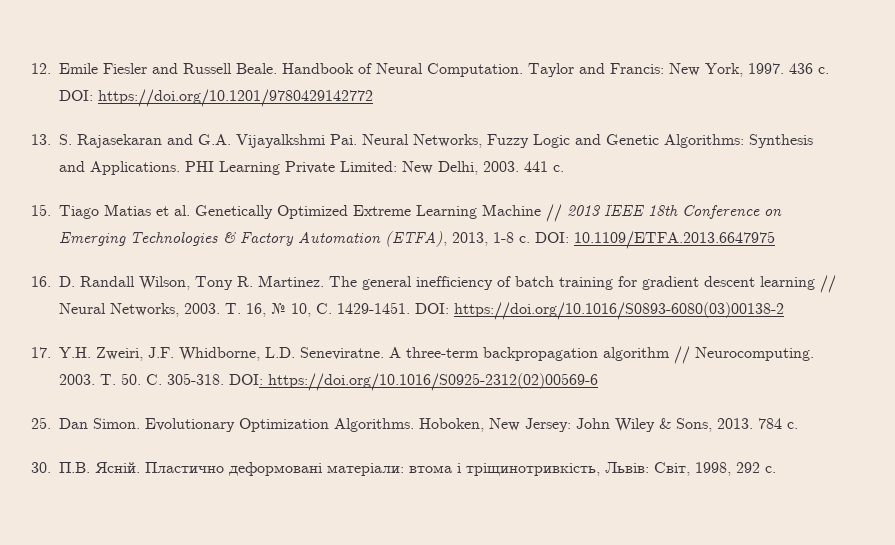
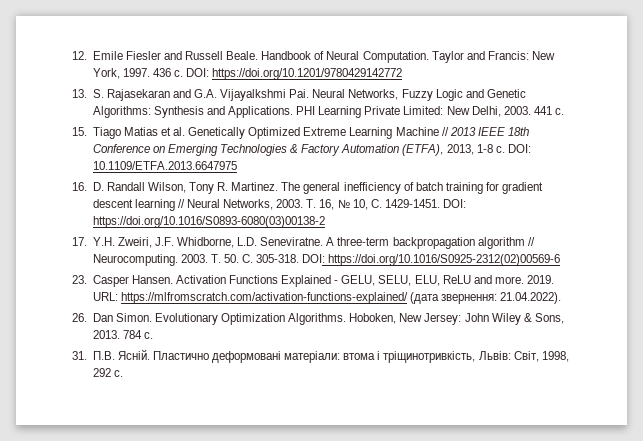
[31,417,51,429] 25. -> [72,275,555,287] [92,292,562,304] [72,313,87,322] 23. Casper Hansen. Activation Functions Explained - GELU, SELU, ELU, ReLU and more. 2019. URL: https://mlfromscratch.com/activation-functions-explained/ (дата звернення: 21.04.2022). // 26.
[31,462,51,473] 30. -> [72,351,87,360] 31.

